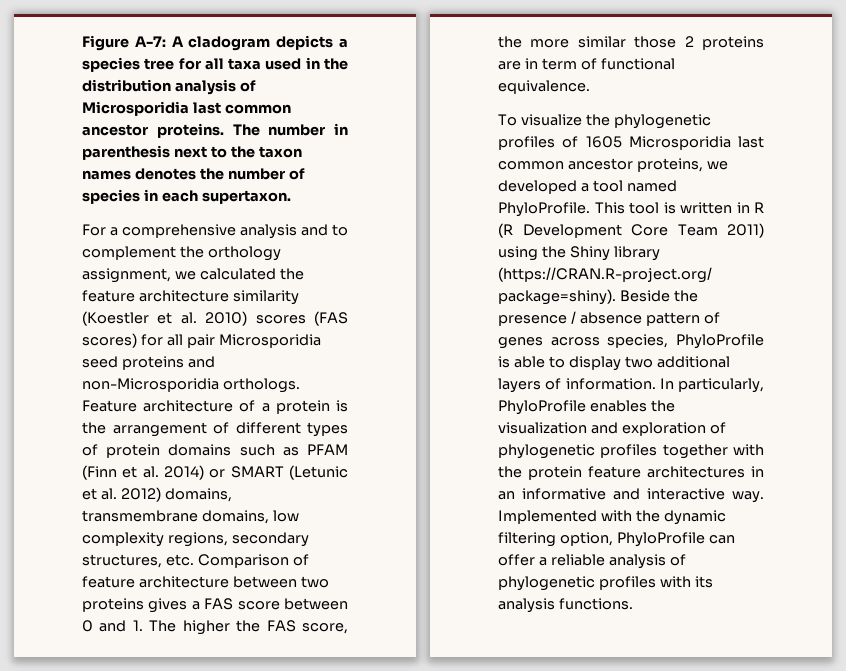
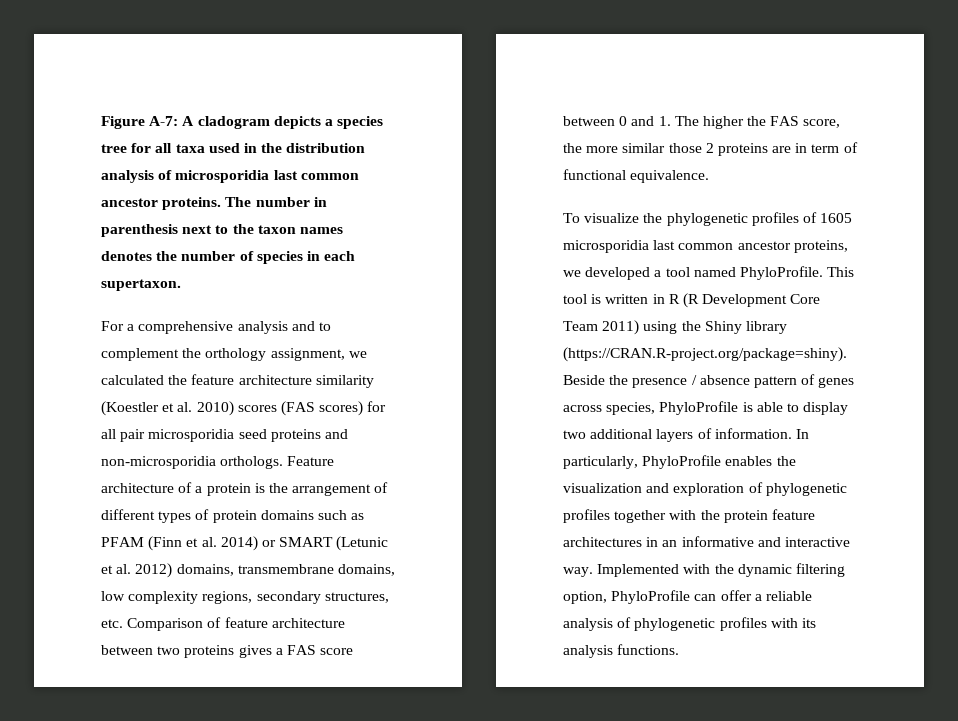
[82,101,189,116] Microsporidia -> [175,170,270,183] microsporidia
[218,334,321,348] Microsporidia -> [148,429,235,442] microsporidia
[82,378,219,392] non-Microsporidia -> [101,456,216,469] non-microsporidia
[628,136,731,150] Microsporidia -> [563,240,649,253] microsporidia

